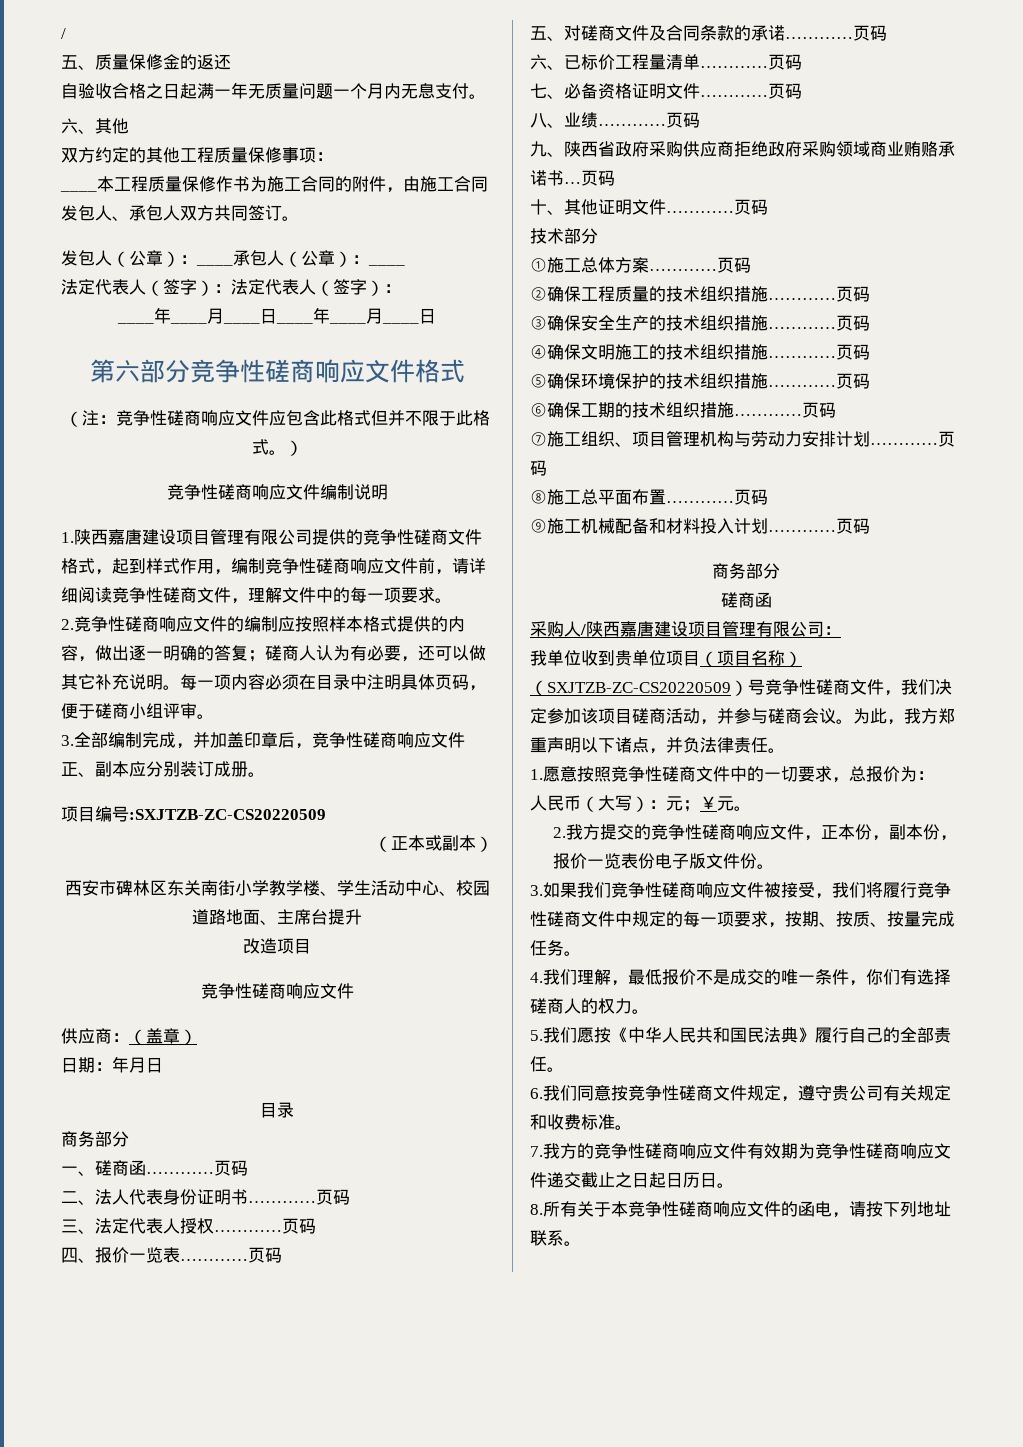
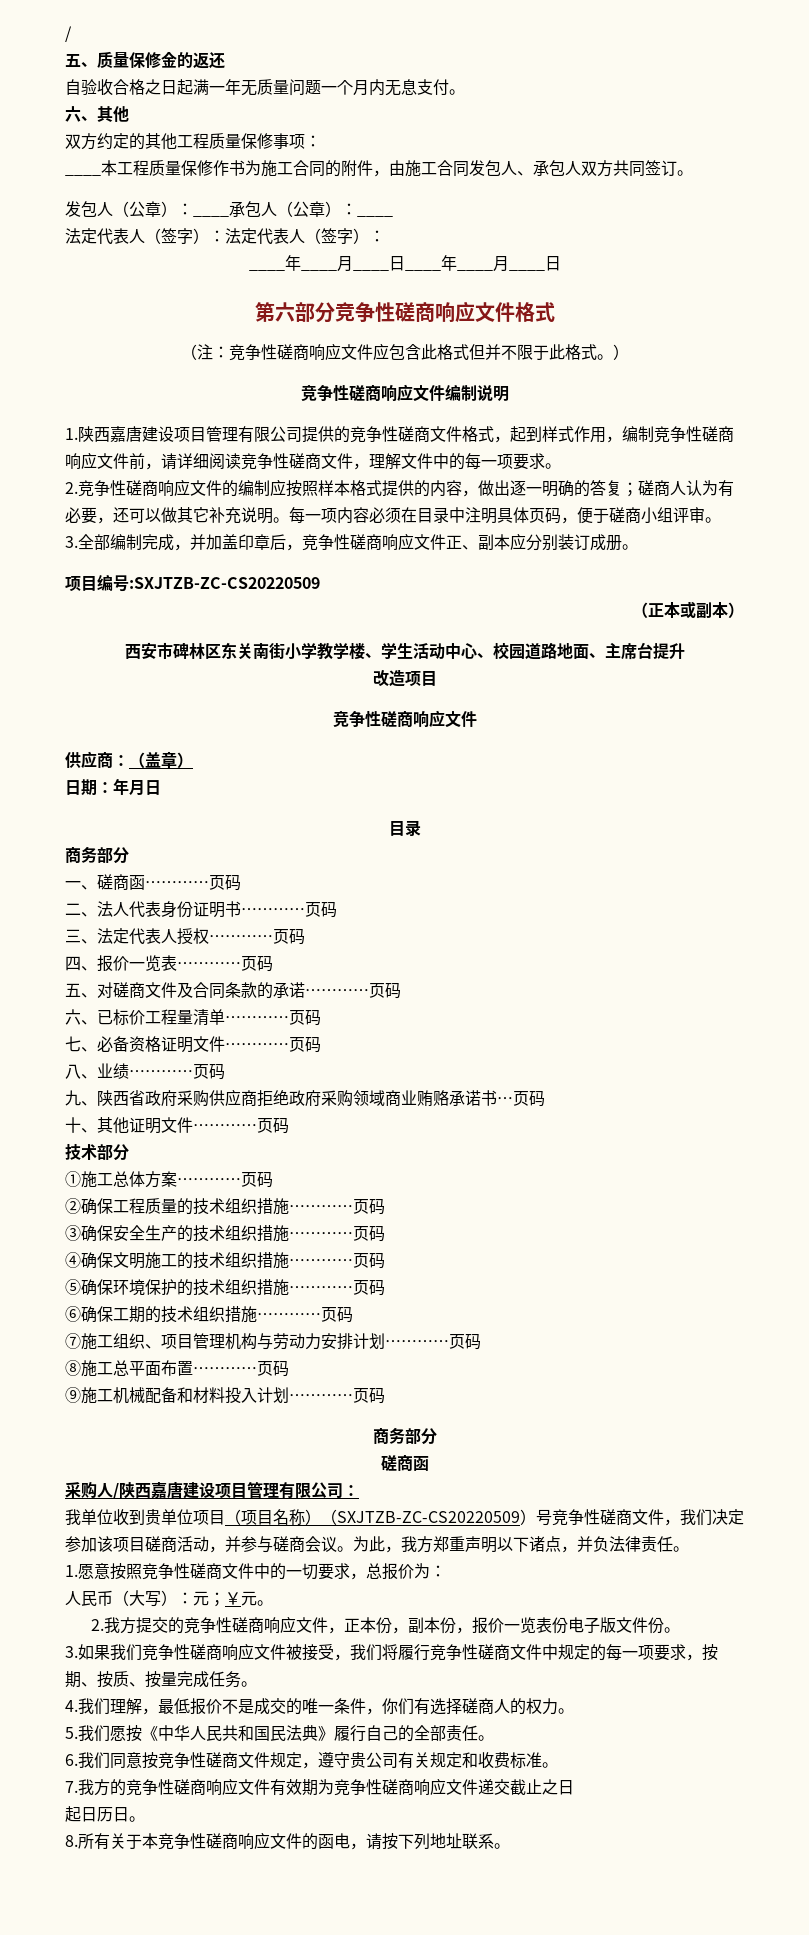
(649, 1180) none -> (574, 1787) //

